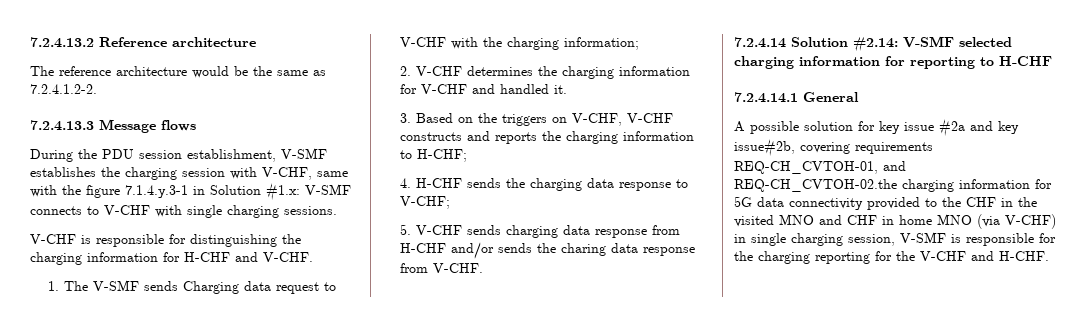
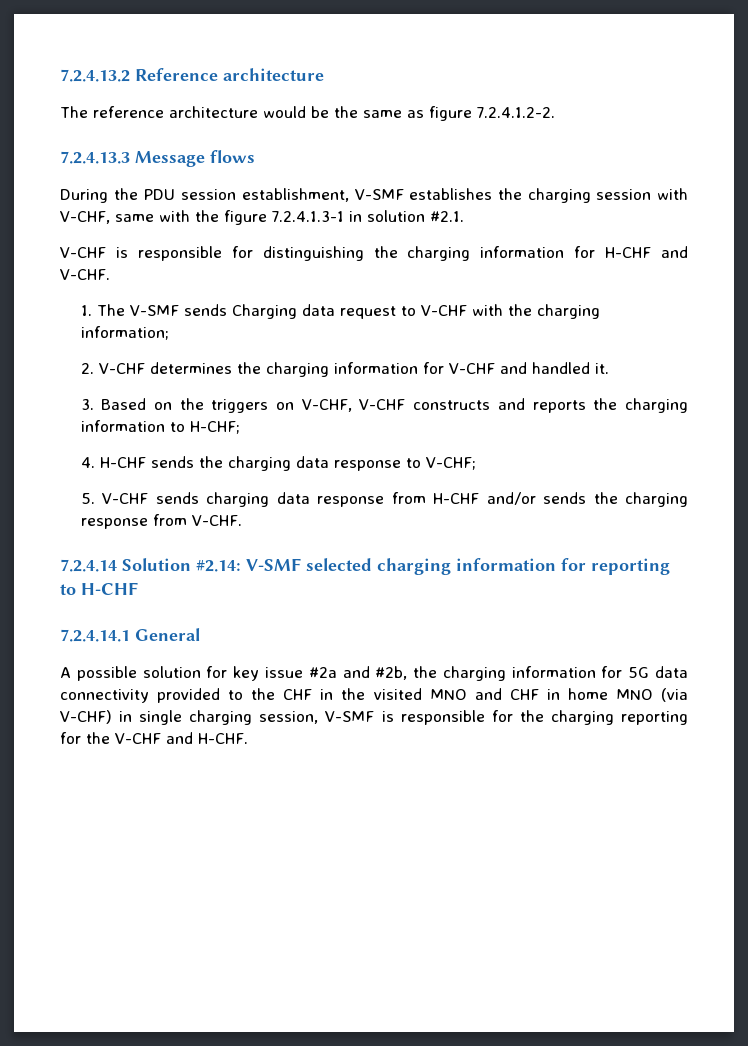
(326, 73) none -> [429,106,472,121] figure
[125,183,351,201] [30,205,337,218] 7.1.4.y.3-1 in Solution #1.x: V-SMF connects to V-CHF with single charging sessions. -> [272,210,464,222] 7.2.4.1.3-1 in solution #2.1.
[561,243,639,256] charing data -> [625,492,688,507] charging
[998,121,1019,134] [734,139,933,157] [734,161,906,174] [734,179,897,192] key issue#2b, covering requirements REQ-CH_CVTOH-01, and REQ-CH_CVTOH-02.the -> [375,666,438,680] #2b, the

